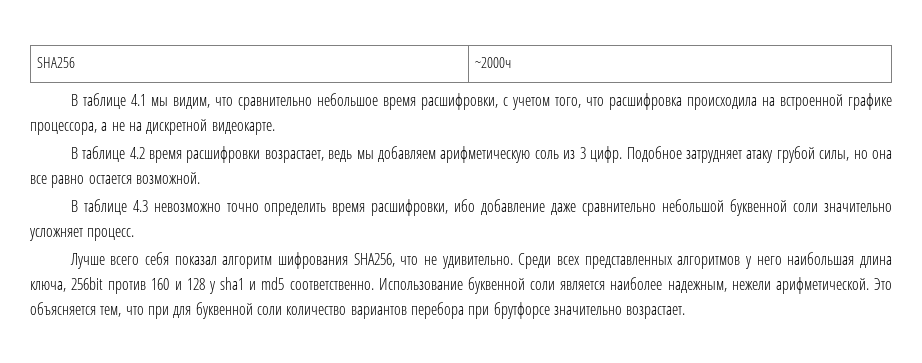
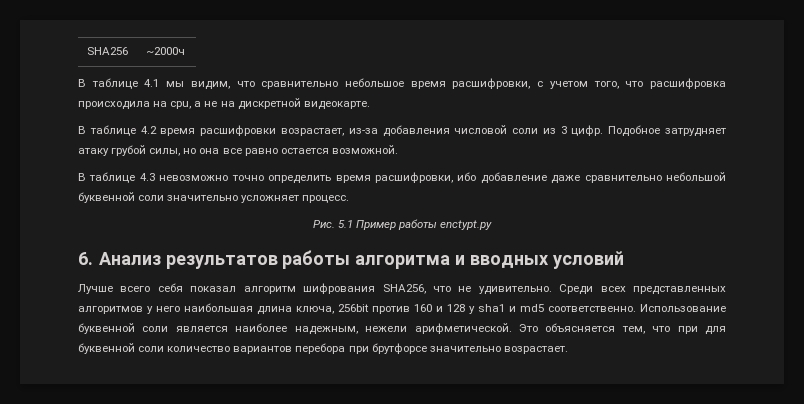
[779,93,893,110] [30,122,97,135] встроенной графике процессора, -> [170,101,192,109] cpu,
[328,146,559,163] ведь мы добавляем арифметическую соль -> [348,125,539,137] из-за добавления числовой соли
(135, 234) none -> [312,219,493,230] [78,250,624,269] // Рис. 5.1 Пример работы enctypt.py // 6. Анализ результатов работы алгоритма и вводных условий

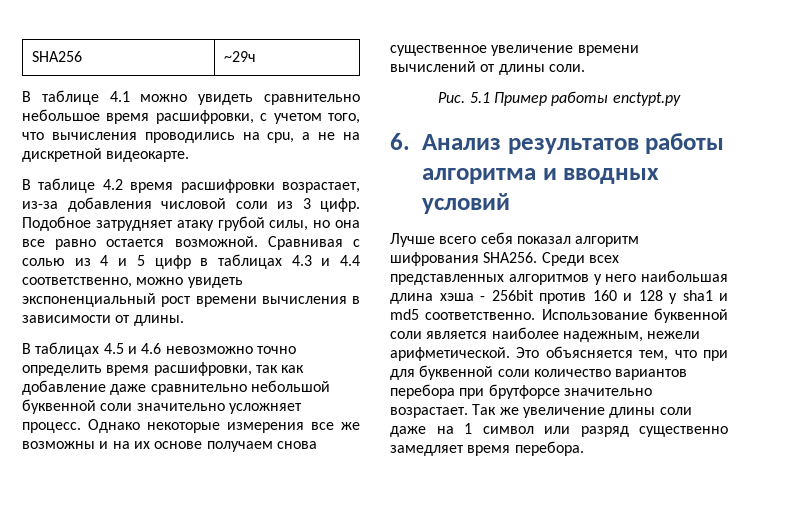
[145,47,185,55] ~2000ч -> [224,51,257,62] ~29ч
[166,81,255,90] мы видим, что -> [140,94,254,105] можно увидеть
[649,78,726,89] [78,101,150,110] расшифровка происходила -> [51,132,235,143] вычисления проводились
[78,172,155,183] // В таблице 4.3 -> [267,236,361,250] [22,254,360,269] [22,277,243,288] [22,293,360,307] [22,315,184,326] [22,342,162,357] Сравнивая с солью из 4 и 5 цифр в таблицах 4.3 и 4.4 соответственно, можно увидеть экспоненциальный рост времени вычисления в зависимости от длины. // В таблицах 4.5 и 4.6
[457,172,477,181] ибо -> [255,365,305,373] так как
(350, 199) none -> [88,419,360,433] [22,441,317,452] [390,45,639,56] [390,61,585,75] Однако некоторые измерения все же возможны и на их основе получаем снова существенное увеличение времени вычислений от длины соли.
[382,284,552,295] SHA256, что не удивительно. -> [483,252,538,263] SHA256.
[296,306,334,314] ключа, -> [439,293,485,301] хэша -
(568, 350) none -> [472,404,692,418] [390,423,728,437] [390,441,584,456] Так же увеличение длины соли даже на 1 символ или разряд существенно замедляет время перебора.

